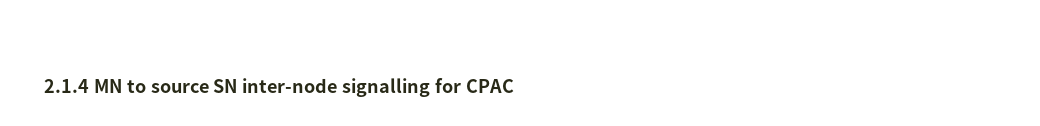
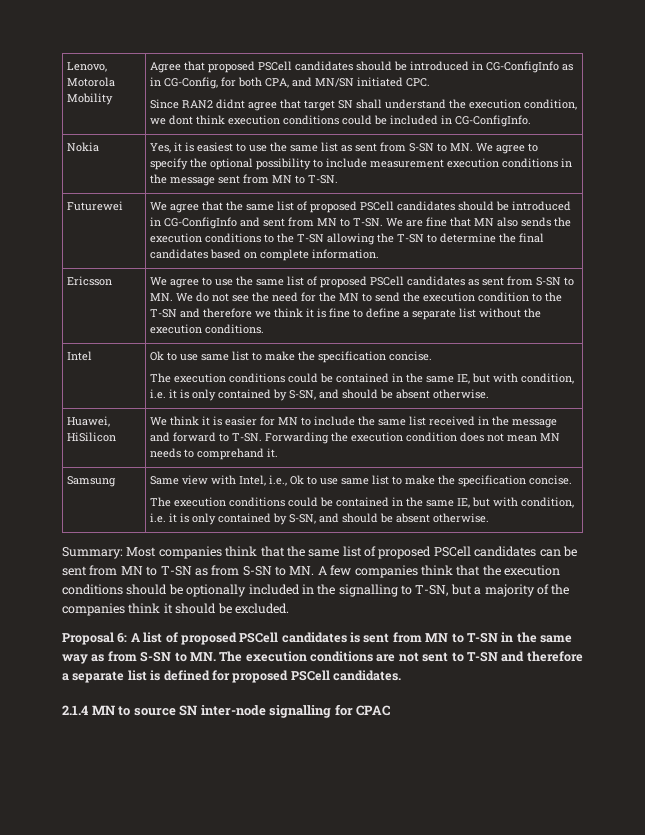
(44, 86) none -> [67,62,108,72] [67,77,116,87] [67,93,114,105] [150,61,574,73] [150,77,431,89] [150,99,578,111] [150,115,532,127] [67,142,100,152] [150,142,539,154] [150,158,573,170] [150,174,339,186] [67,201,124,211] [150,201,572,213] [150,217,572,229] [150,233,545,245] [150,249,380,261] [67,276,113,286] [150,276,575,288] [150,292,563,302] [150,308,542,320] [150,324,265,334] [67,351,93,361] [150,351,433,363] [150,373,575,384] [150,389,490,401] [67,416,111,427] [67,432,117,442] [150,416,558,428] [150,432,561,444] [150,448,279,460] [67,476,117,487] [150,475,573,487] [150,497,575,508] [150,513,490,525] [62,546,577,559] [62,565,560,578] [62,584,570,597] [62,603,289,616] [62,632,572,645] [62,651,583,664] [62,670,401,683] Lenovo, Motorola Mobility | Agree that proposed PSCell candidates should be introduced in CG-ConfigInfo as in CG-Config, for both CPA, and MN/SN initiated CPC. // Since RAN2 didnt agree that target SN shall understand the execution condition, we dont think execution conditions could be included in CG-ConfigInfo. // Nokia | Yes, it is easiest to use the same list as sent from S-SN to MN. We agree to specify the optional possibility to include measurement execution conditions in the message sent from MN to T-SN. // Futurewei | We agree that the same list of proposed PSCell candidates should be introduced in CG-ConfigInfo and sent from MN to T-SN. We are fine that MN also sends the execution conditions to the T-SN allowing the T-SN to determine the final candidates based on complete information. // Ericsson | We agree to use the same list of proposed PSCell candidates as sent from S-SN to MN. We do not see the need for the MN to send the execution condition to the T-SN and therefore we think it is fine to define a separate list without the execution conditions. // Intel | Ok to use same list to make the specification concise. // The execution conditions could be contained in the same IE, but with condition, i.e. it is only contained by S-SN, and should be absent otherwise. // Huawei, HiSilicon | We think it is easier for MN to include the same list received in the message and forward to T-SN. Forwarding the execution condition does not mean MN needs to comprehand it. // Samsung | Same view with Intel, i.e., Ok to use same list to make the specification concise. // The execution conditions could be contained in the same IE, but with condition, i.e. it is only contained by S-SN, and should be absent otherwise. // Summary: Most companies think that the same list of proposed PSCell candidates can be sent from MN to T-SN as from S-SN to MN. A few companies think that the execution conditions should be optionally included in the signalling to T-SN, but a majority of the companies think it should be excluded. // Proposal 6: A list of proposed PSCell candidates is sent from MN to T-SN in the same way as from S-SN to MN. The execution conditions are not sent to T-SN and therefore a separate list is defined for proposed PSCell candidates. //

